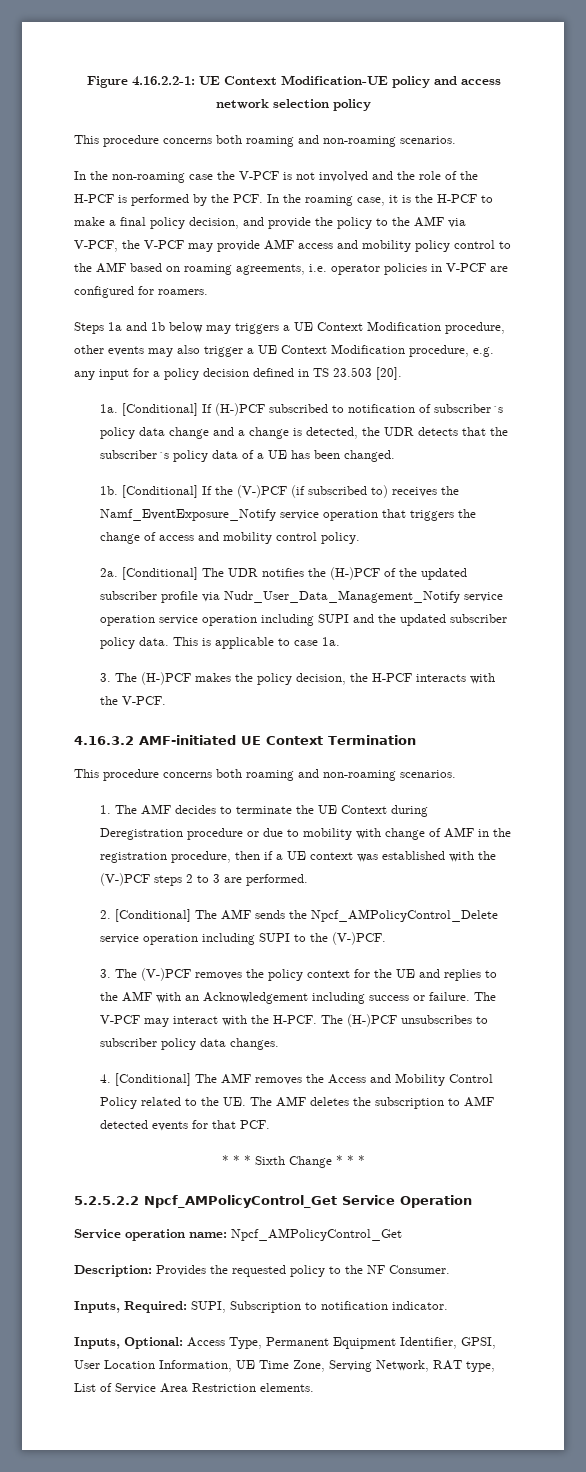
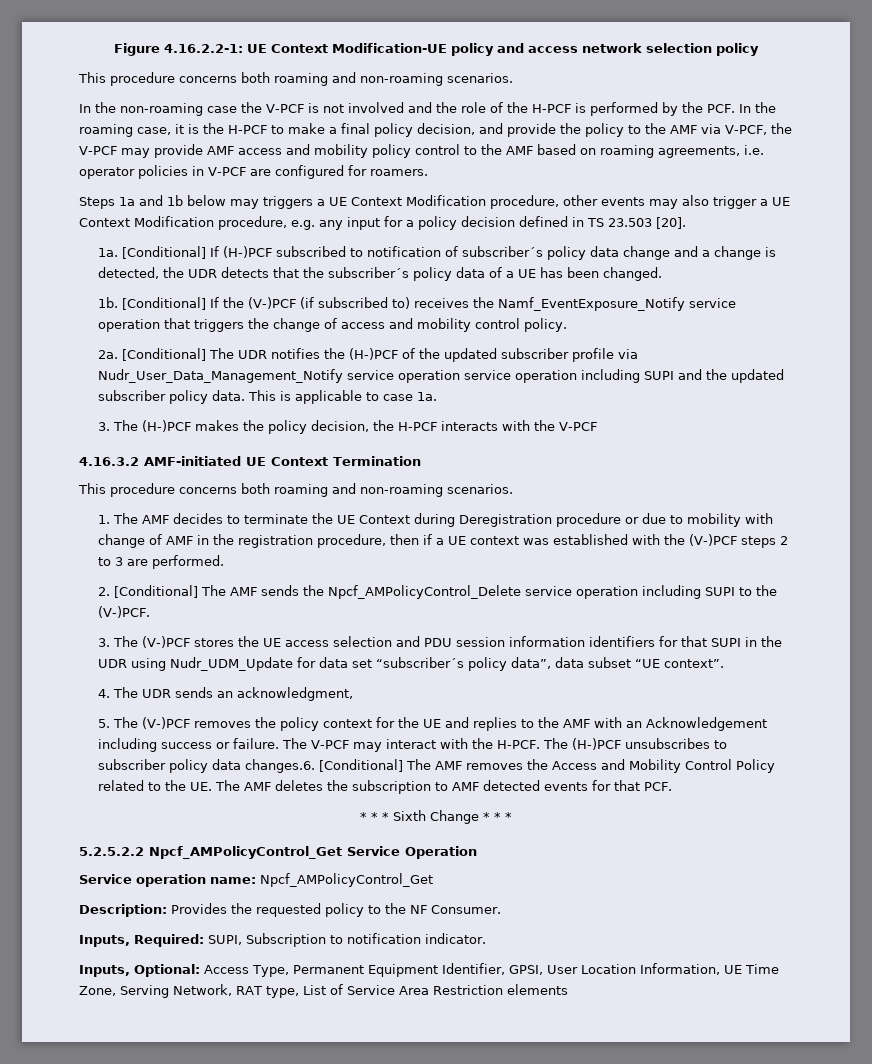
[121,696,166,705] V-PCF. -> [558,422,597,431] V-PCF
(191, 974) none -> [193,636,782,647] [97,657,724,671] [97,687,353,701] [97,717,190,729] stores the UE access selection and PDU session information identifiers for that SUPI in the UDR using Nudr_UDM_Update for data set “subscriber´s policy data”, data subset “UE context”. // 4. The UDR sends an acknowledgment, // 5. The (V-)PCF
[229,1038,279,1050] [99,1074,111,1083] changes. // 4. -> [244,759,315,773] changes.6.
[260,1383,314,1392] elements. -> [507,984,568,995] elements

